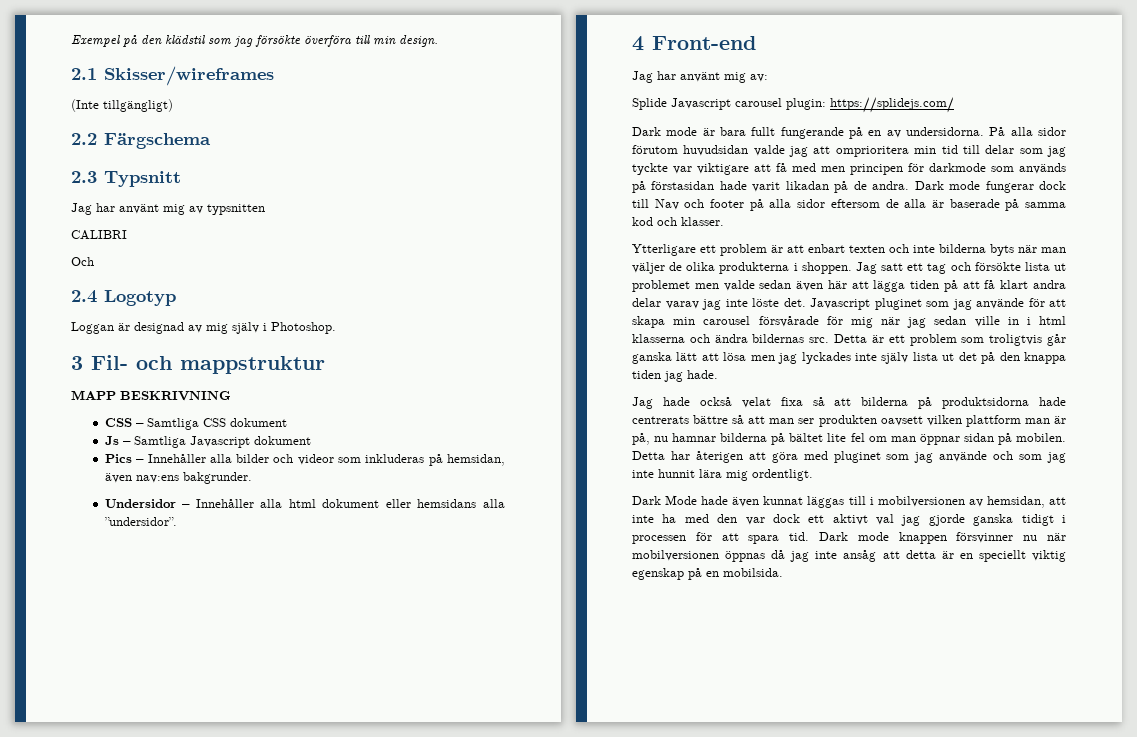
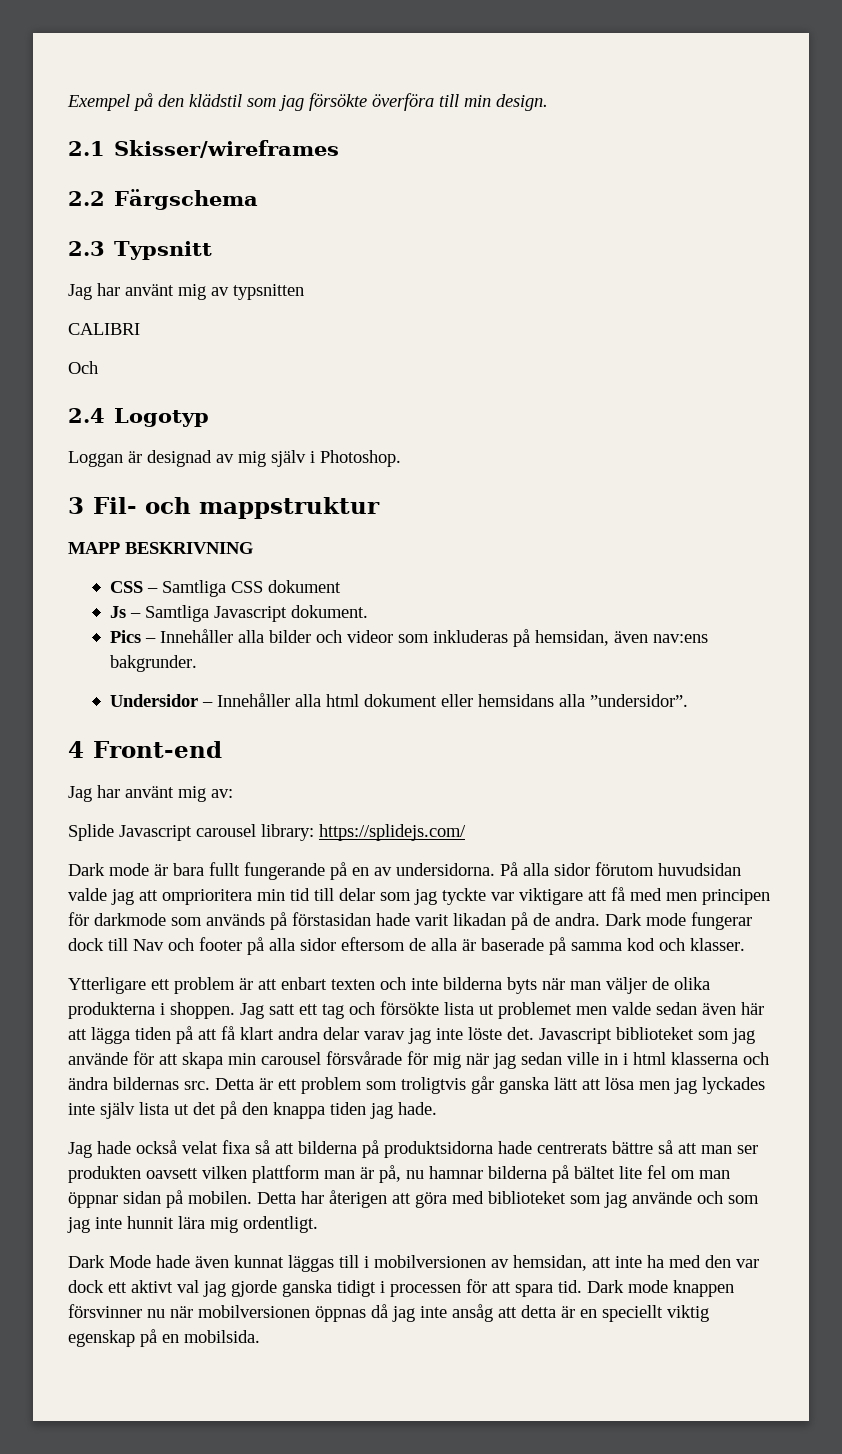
[71,99,173,112] // (Inte tillgängligt) -> (340, 149) none
[253,436,311,445] dokument -> [291,605,369,618] dokument.
[786,98,826,110] plugin: -> [261,824,314,841] library:
[874,298,922,310] pluginet -> [616,1027,694,1040] biblioteket
[833,451,881,463] pluginet -> [488,1191,566,1204] biblioteket

